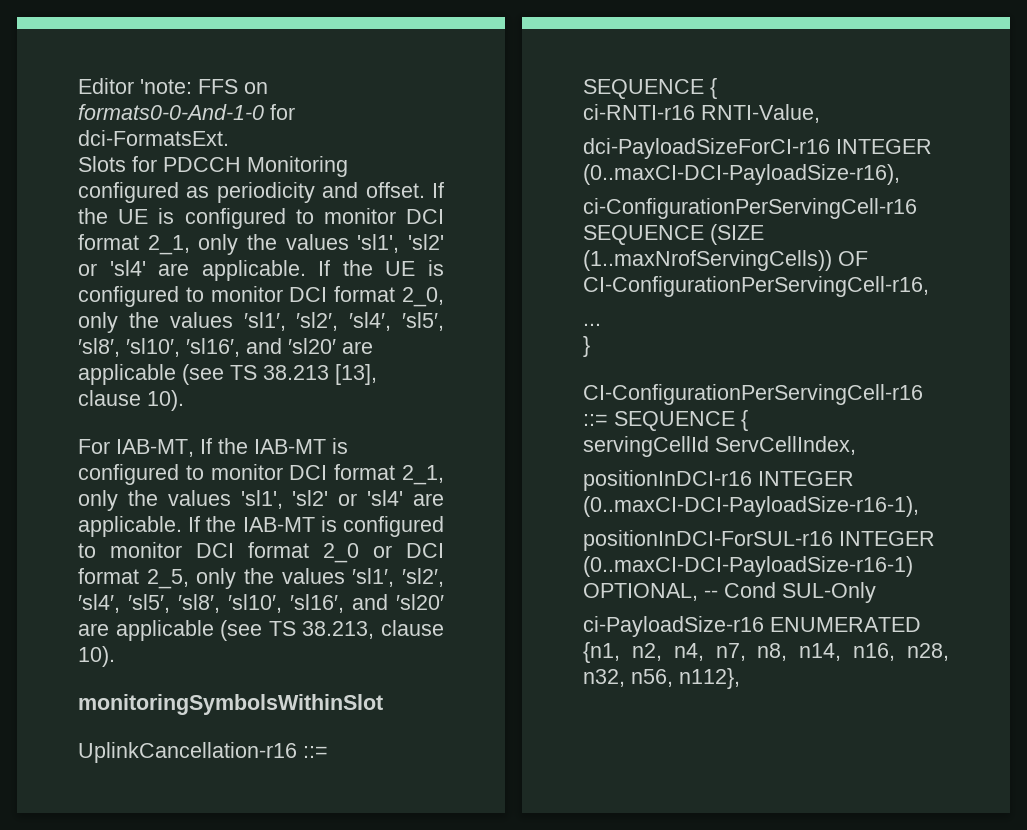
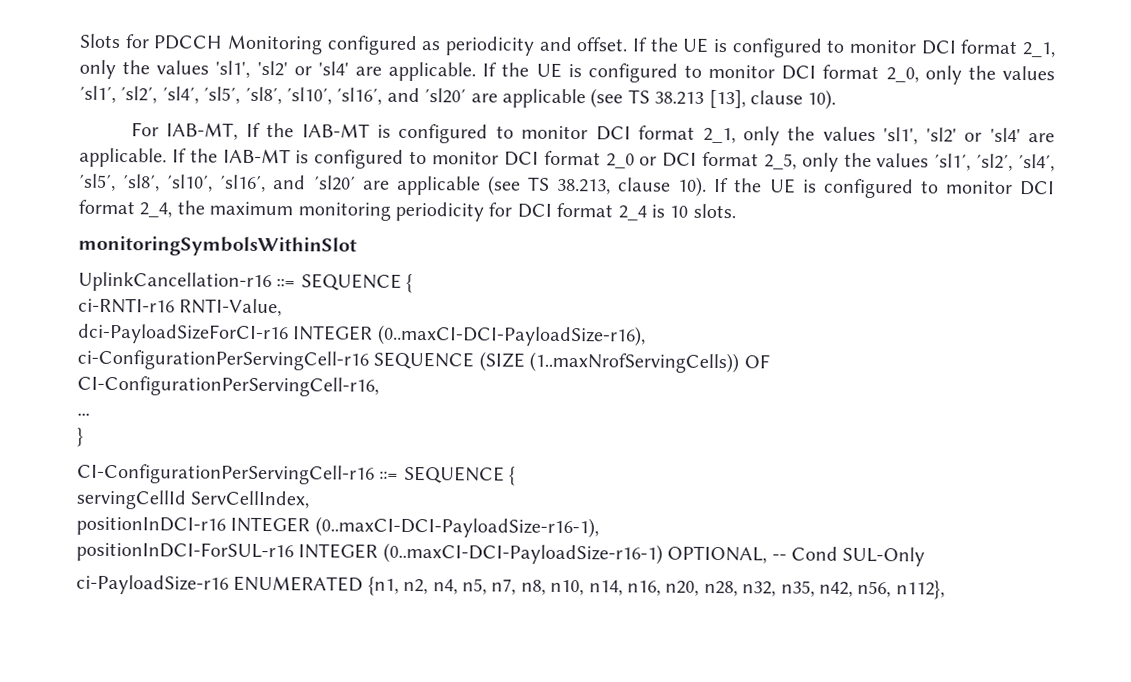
[78,78,268,94] [78,104,295,120] [78,130,229,146] Editor 'note: FFS on formats0-0-And-1-0 for dci-FormatsExt. // -> (79, 41) none
(115, 656) none -> [713,177,1056,199] [78,199,736,222] If the UE is configured to monitor DCI format 2_4, the maximum monitoring periodicity for DCI format 2_4 is 10 slots.
(704, 652) none -> [461,578,487,595] n5,
(788, 652) none -> [550,579,585,596] n10,
(896, 652) none -> [665,580,700,596] n20,
(625, 678) none -> [780,580,853,597] n35, n42,

